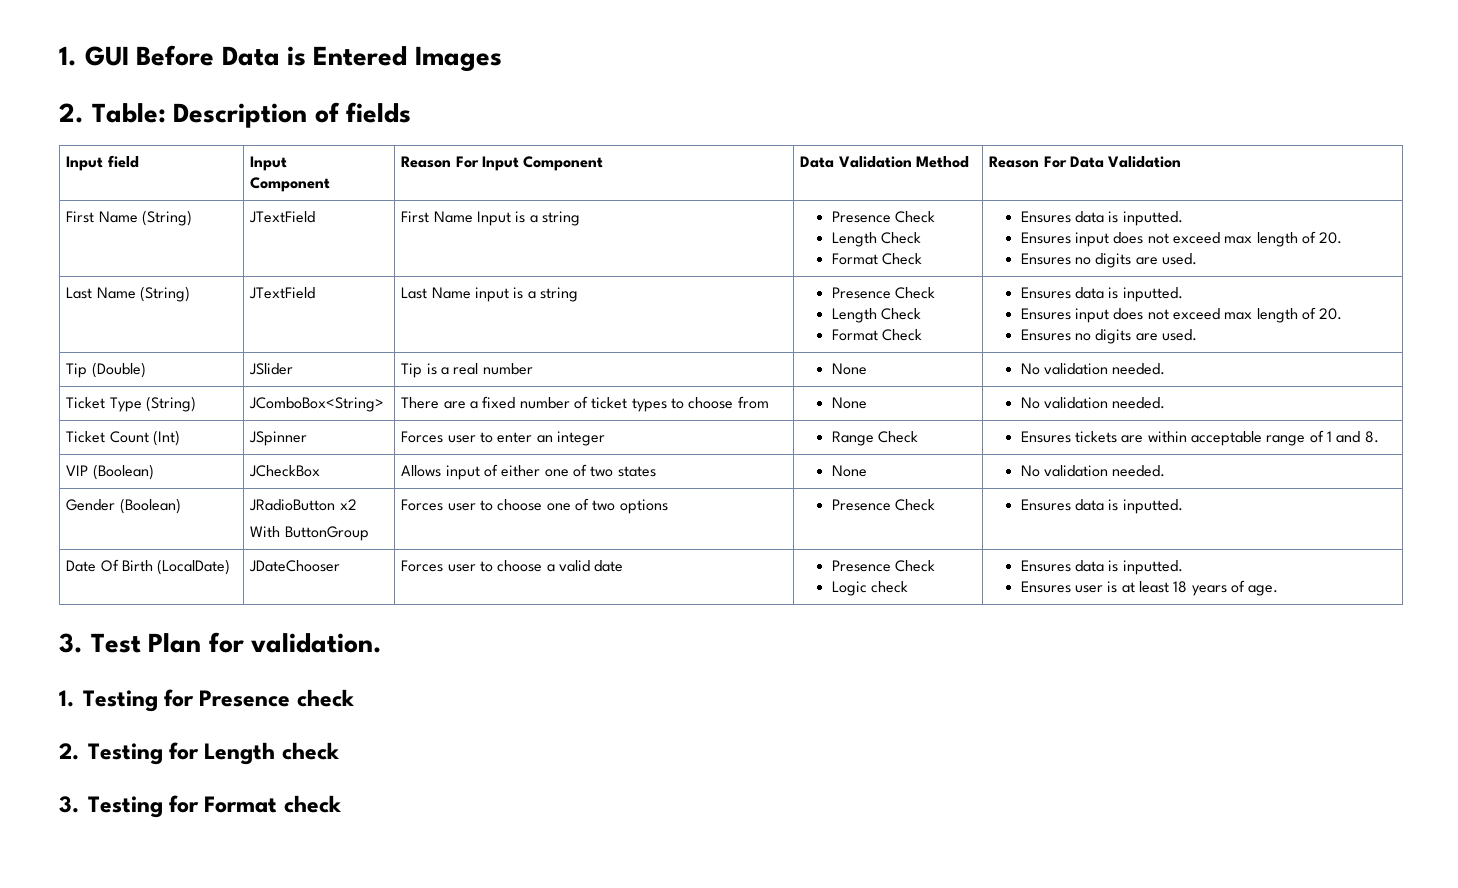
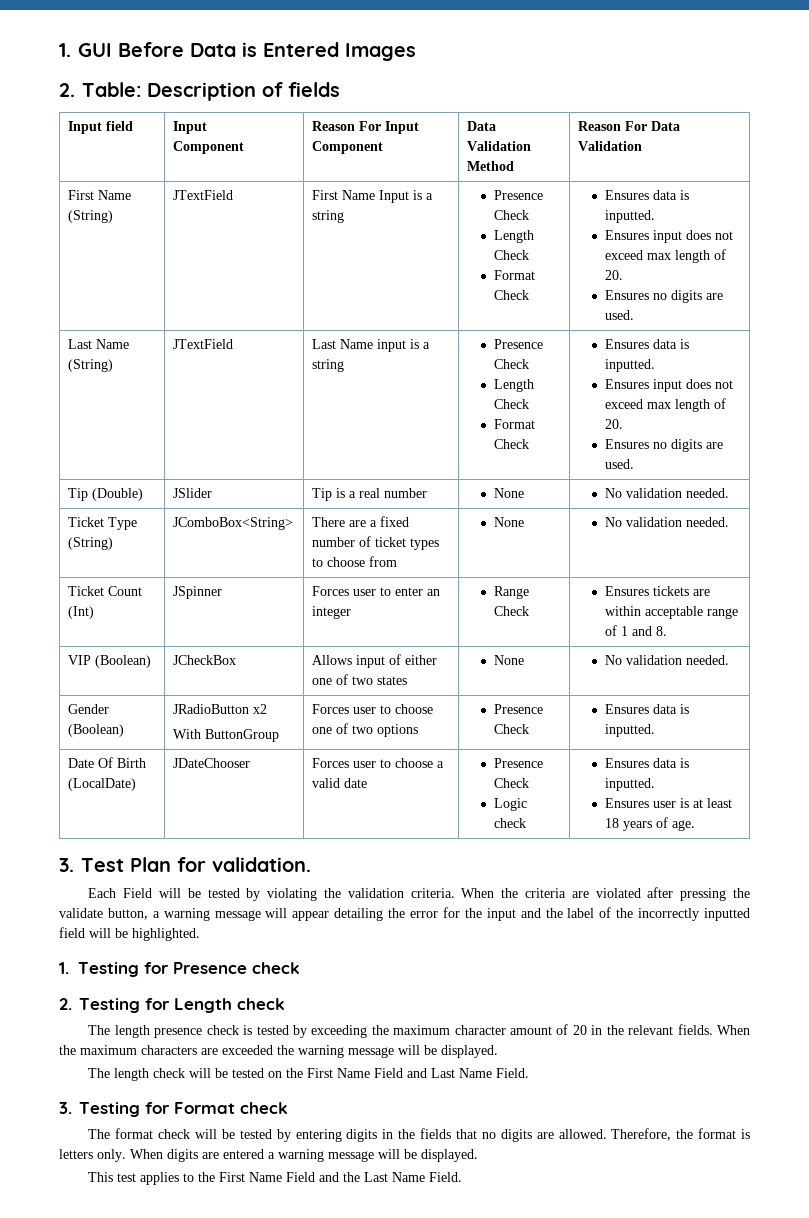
(382, 643) none -> [88,887,750,901] [59,907,751,921] [59,927,200,941] // Each Field will be tested by violating the validation criteria. When the criteria are violated after pressing the validate button, a warning message will appear detailing the error for the input and the label of the incorrectly inputted field will be highlighted.
(339, 751) none -> [88,1024,750,1038] [59,1045,498,1058] [88,1068,530,1081] // The length presence check is tested by exceeding the maximum character amount of 20 in the relevant fields. When the maximum characters are exceeded the warning message will be displayed. // The length check will be tested on the First Name Field and Last Name Field.
(341, 804) none -> [88,1128,750,1142] [59,1149,478,1162] [88,1172,463,1185] // The format check will be tested by entering digits in the fields that no digits are allowed. Therefore, the format is letters only. When digits are entered a warning message will be displayed. // This test applies to the First Name Field and the Last Name Field.

